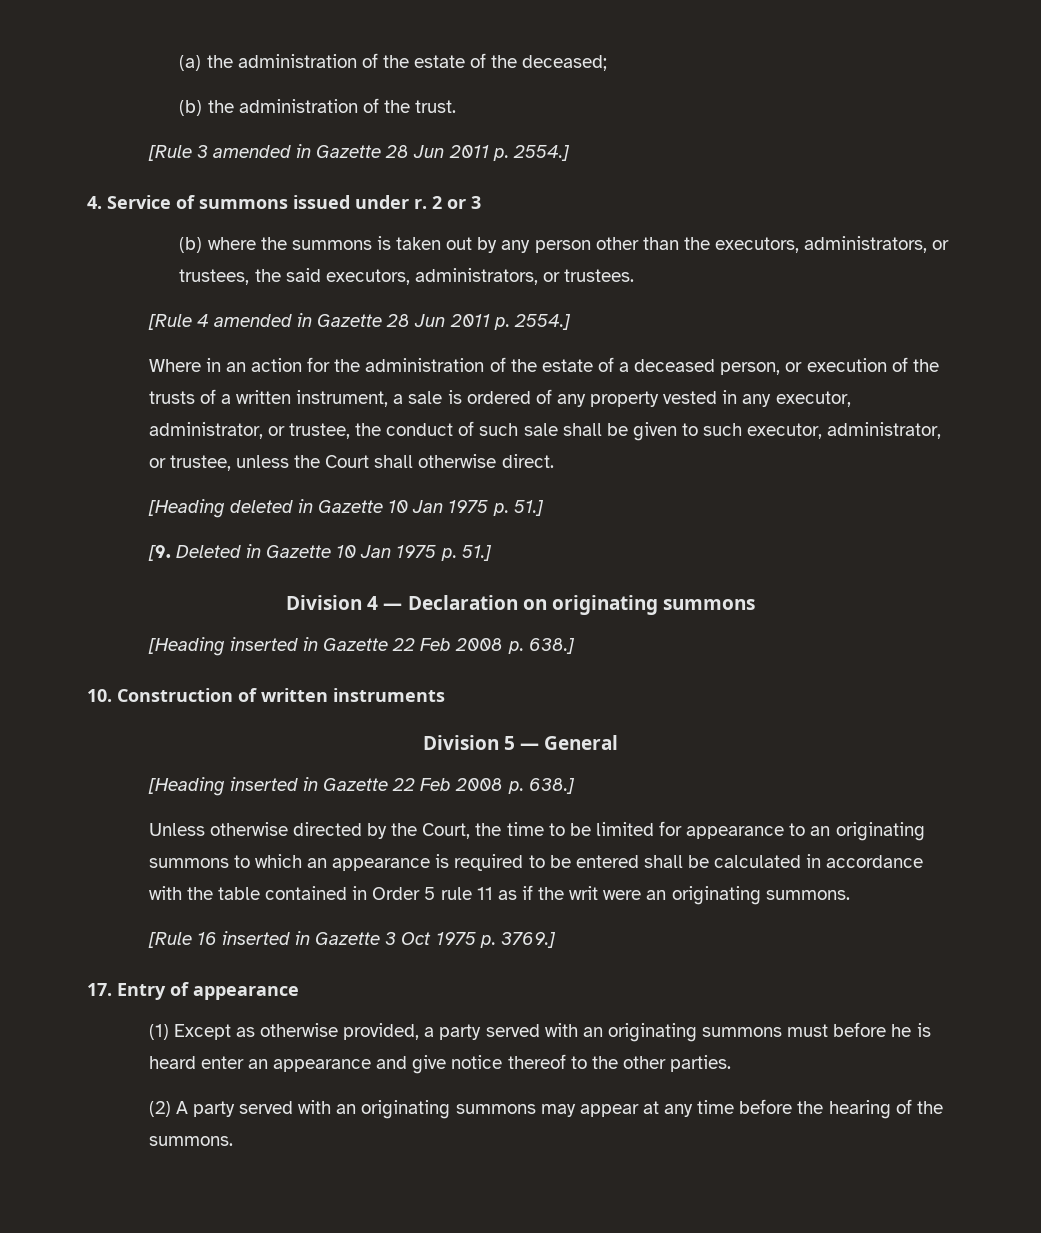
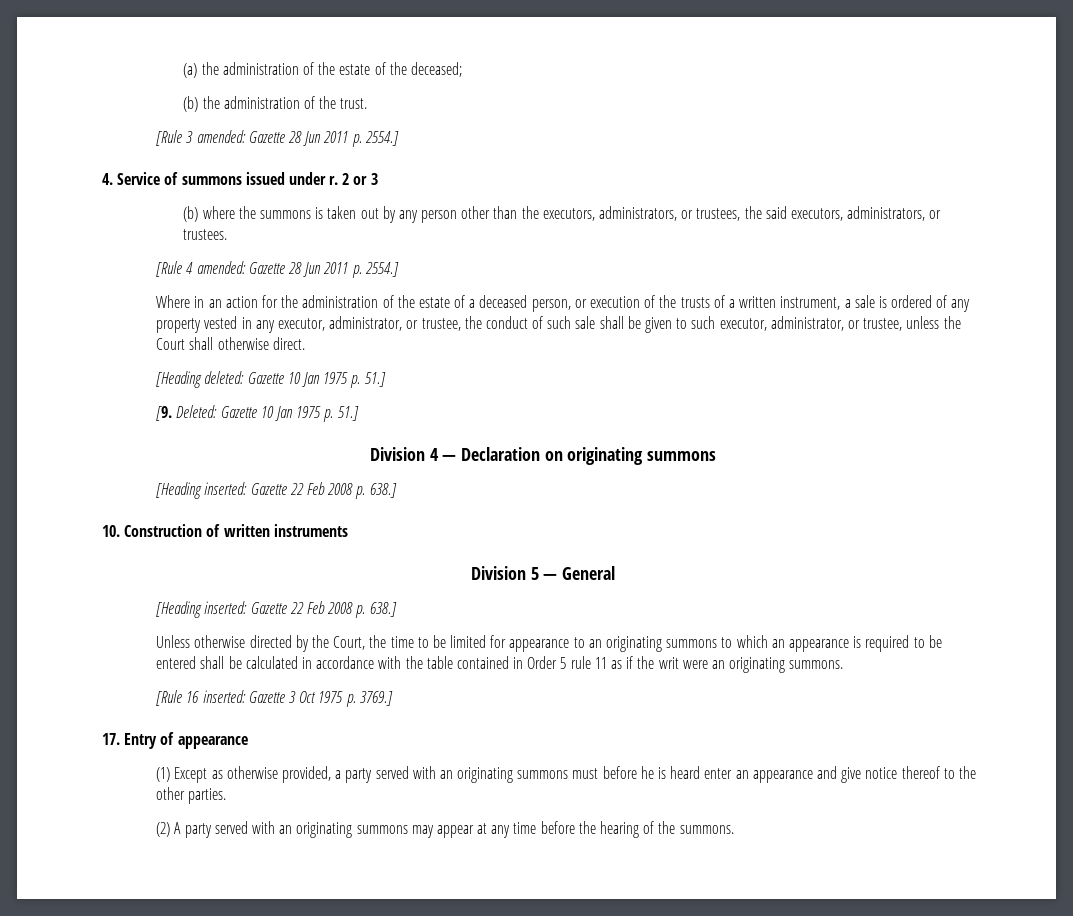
[212,144,312,158] amended in -> [196,130,246,143] amended:
[213,313,313,327] amended in -> [196,261,246,274] amended:
[229,499,313,513] deleted in -> [204,371,245,384] deleted:
[175,544,261,558] Deleted in -> [176,405,218,418] Deleted:
[229,637,318,651] inserted in -> [204,482,248,495] inserted:
[229,777,318,791] inserted in -> [204,601,248,614] inserted:
[221,931,311,945] inserted in -> [202,690,246,703] inserted:

